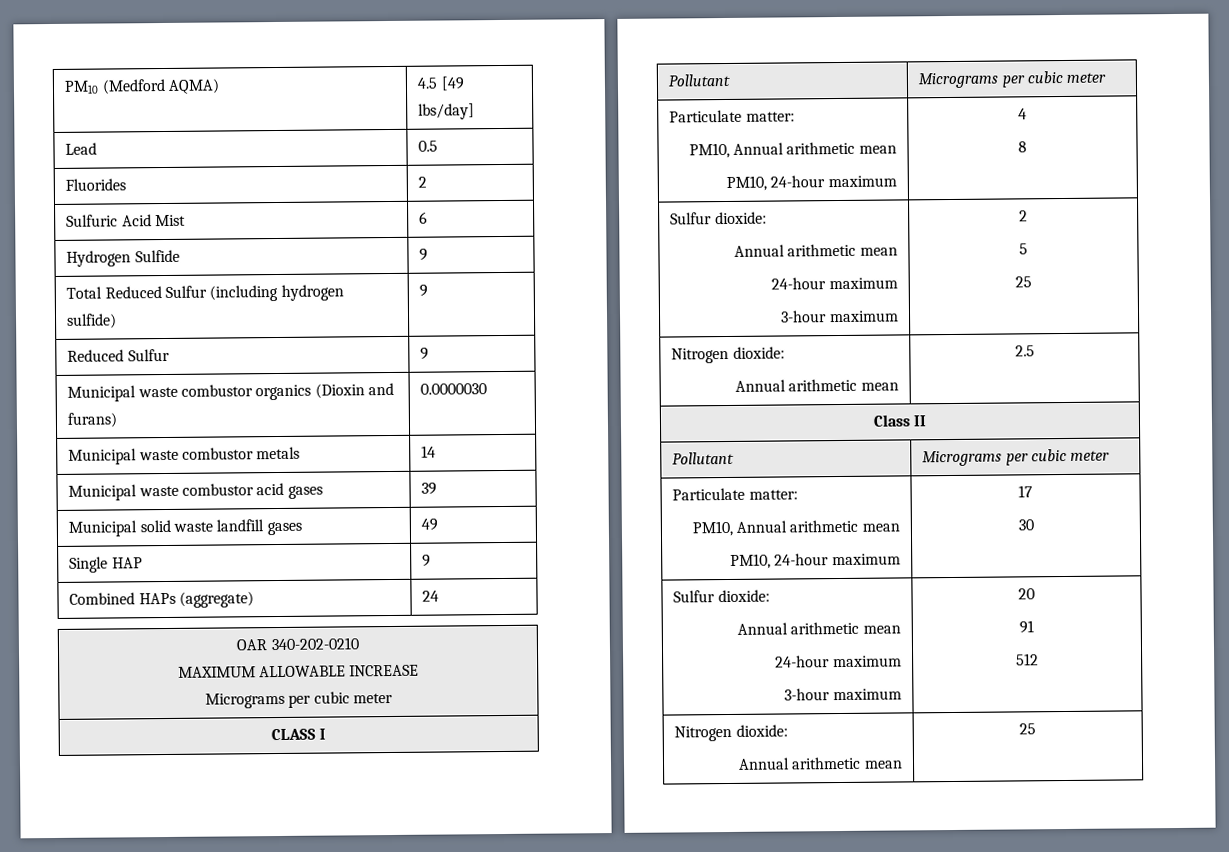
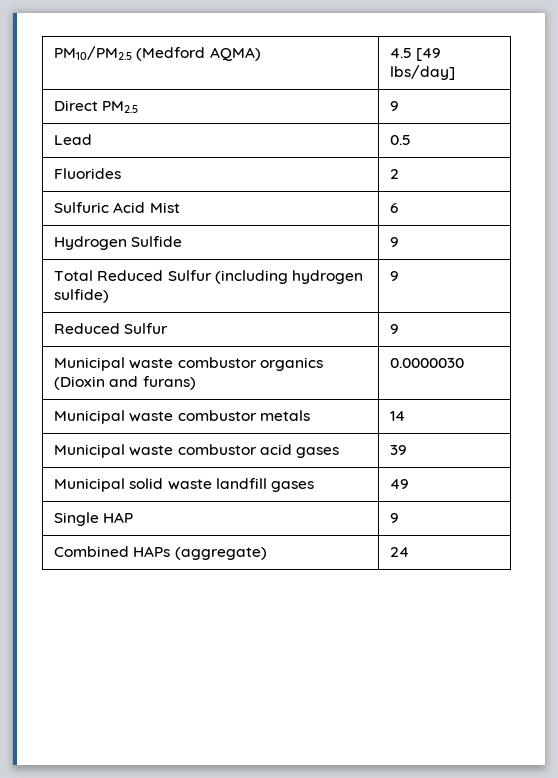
[64,80,100,94] PM10 -> [54,46,133,60] PM10/PM2.5
(476, 111) none -> [54,100,139,113] [390,101,400,111] // Direct PM2.5 | 9
[236,637,359,651] [177,664,420,678] [205,691,393,709] [270,728,327,741] [668,73,731,87] [918,70,1107,89] [669,109,795,123] [688,141,897,159] [726,175,897,191] [1018,108,1027,120] [1018,141,1027,153] [670,211,767,225] [734,243,898,257] [771,277,898,290] [780,310,899,323] [1019,210,1028,222] [1019,243,1028,255] [1015,276,1032,288] [671,346,785,364] [735,378,899,392] [1014,345,1035,357] [872,414,928,427] [672,451,735,465] [922,448,1111,467] [672,487,798,501] [691,519,900,537] [730,553,901,569] [1018,485,1033,498] [1017,519,1034,531] [673,589,770,603] [737,621,901,635] [775,655,902,668] [784,688,902,701] [1018,588,1035,600] [1019,620,1034,634] [1016,653,1039,666] [674,724,788,742] [738,756,903,770] [1019,723,1036,735] // OAR 340-202-0210 // MAXIMUM ALLOWABLE INCREASE // Micrograms per cubic meter // CLASS I // Pollutant | Micrograms per cubic meter // Particulate matter: // PM10, Annual arithmetic mean // PM10, 24-hour maximum | 4 // 8 // Sulfur dioxide: // Annual arithmetic mean // 24-hour maximum // 3-hour maximum | 2 // 5 // 25 // Nitrogen dioxide: // Annual arithmetic mean | 2.5 // Class II // Pollutant | Micrograms per cubic meter // Particulate matter: // PM10, Annual arithmetic mean // PM10, 24-hour maximum | 17 // 30 // Sulfur dioxide: // Annual arithmetic mean // 24-hour maximum // 3-hour maximum | 20 // 91 // 512 // Nitrogen dioxide: // Annual arithmetic mean | 25 -> (410, 552) none

